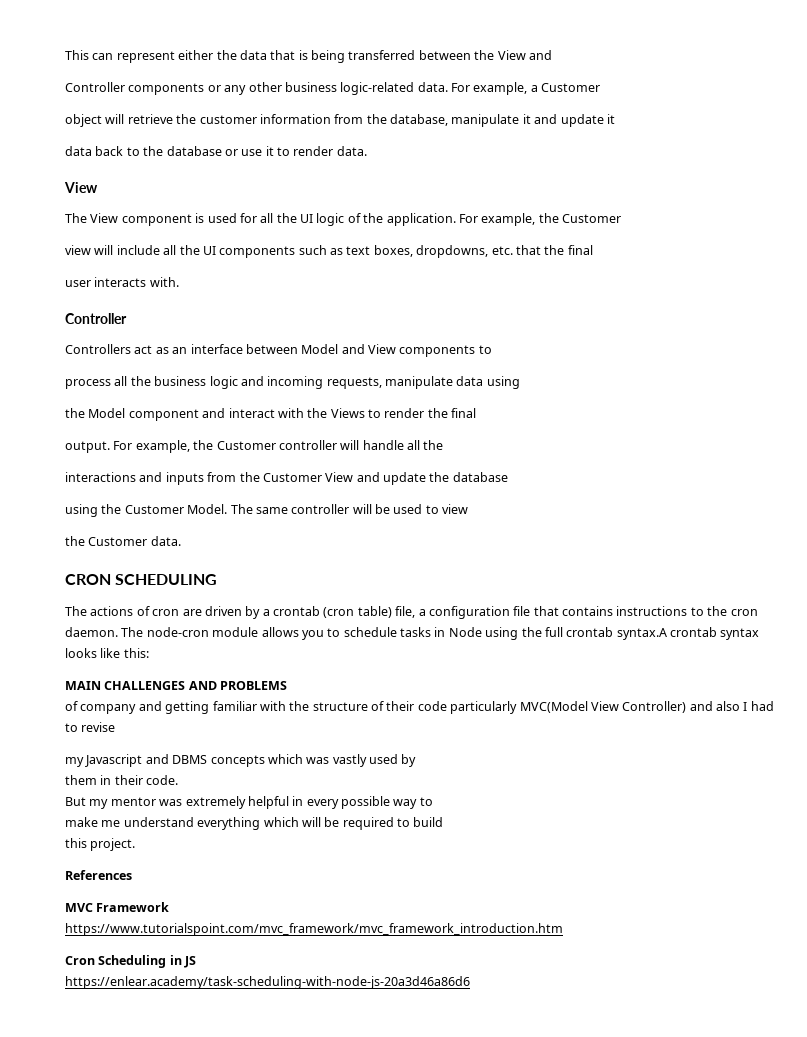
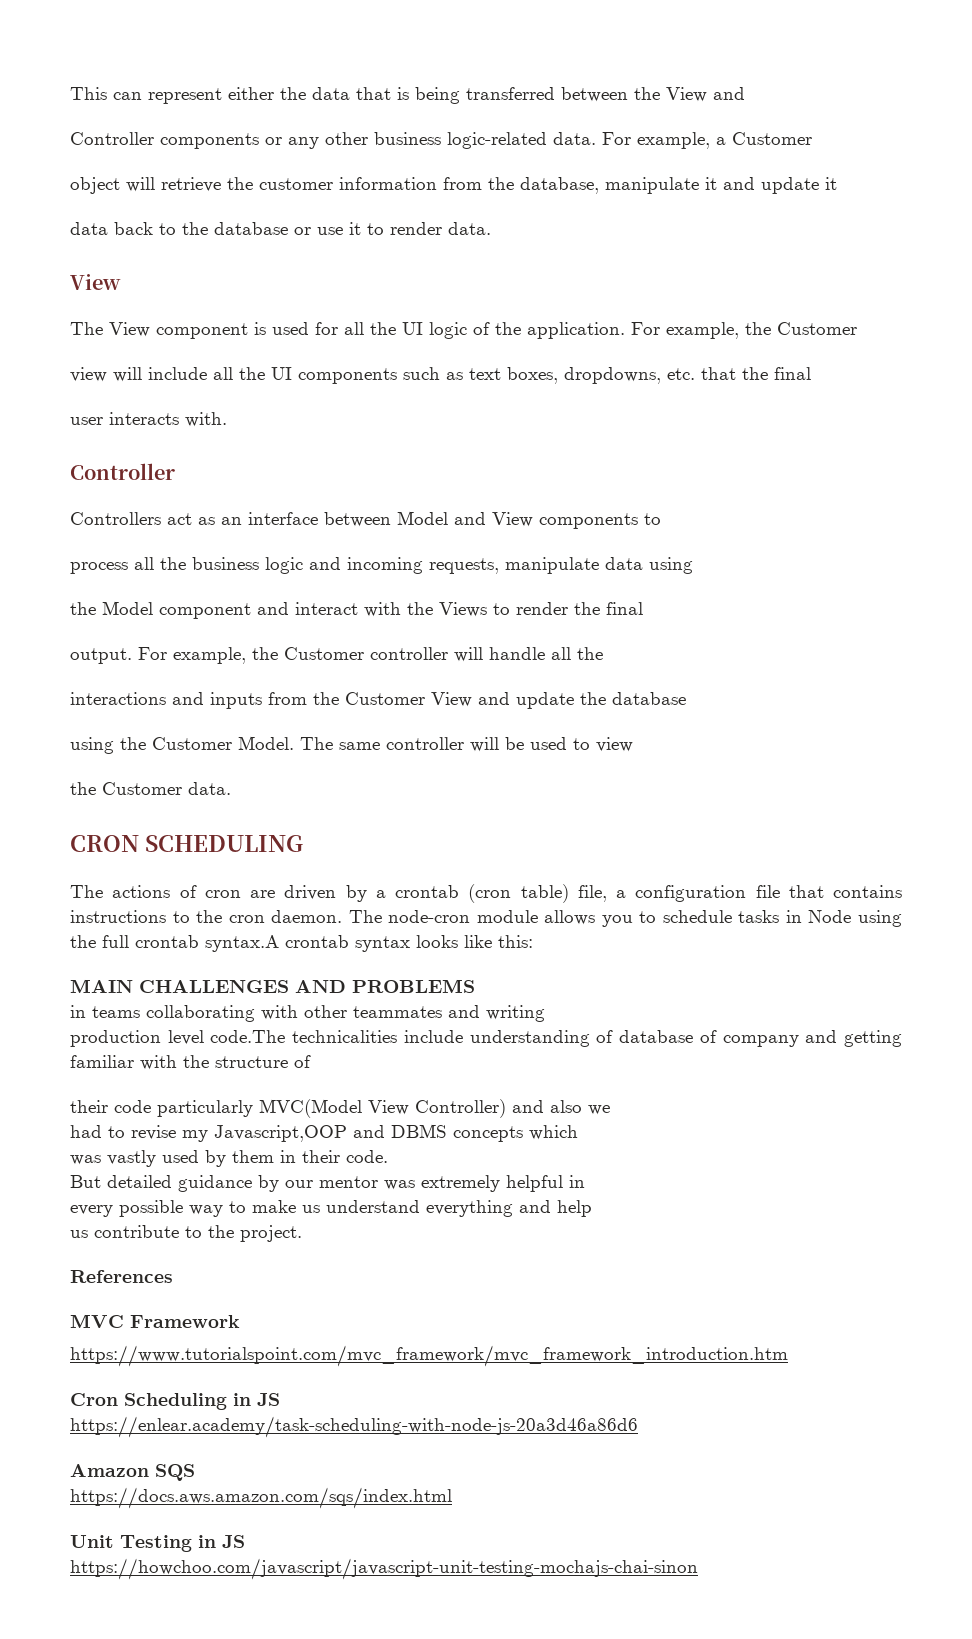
(288, 685) none -> [70,1005,545,1022] [70,1030,694,1047] in teams collaborating with other teammates and writing // production level code.The technicalities include understanding of database
(384, 706) none -> (311, 1061) //
[743,702,748,711] I -> [588,1105,610,1115] we //
[65,754,143,767] // my Javascript -> [182,1125,347,1142] my Javascript,OOP
(303, 759) none -> (578, 1132) //
(417, 760) // -> (226, 1158) none
[89,799,109,809] my -> [107,1175,313,1192] detailed guidance by our
(304, 801) none -> (585, 1181) //
[65,817,444,830] [65,838,87,848] // make me understand everything which will be required to build // this -> [252,1200,592,1217] [70,1225,234,1238] make us understand everything and help // us contribute to the
(470, 982) none -> [70,1464,195,1481] [70,1487,452,1509] [70,1535,245,1552] [70,1558,698,1580] // Amazon SQS // https://docs.aws.amazon.com/sqs/index.html // Unit Testing in JS // https://howchoo.com/javascript/javascript-unit-testing-mochajs-chai-sinon

